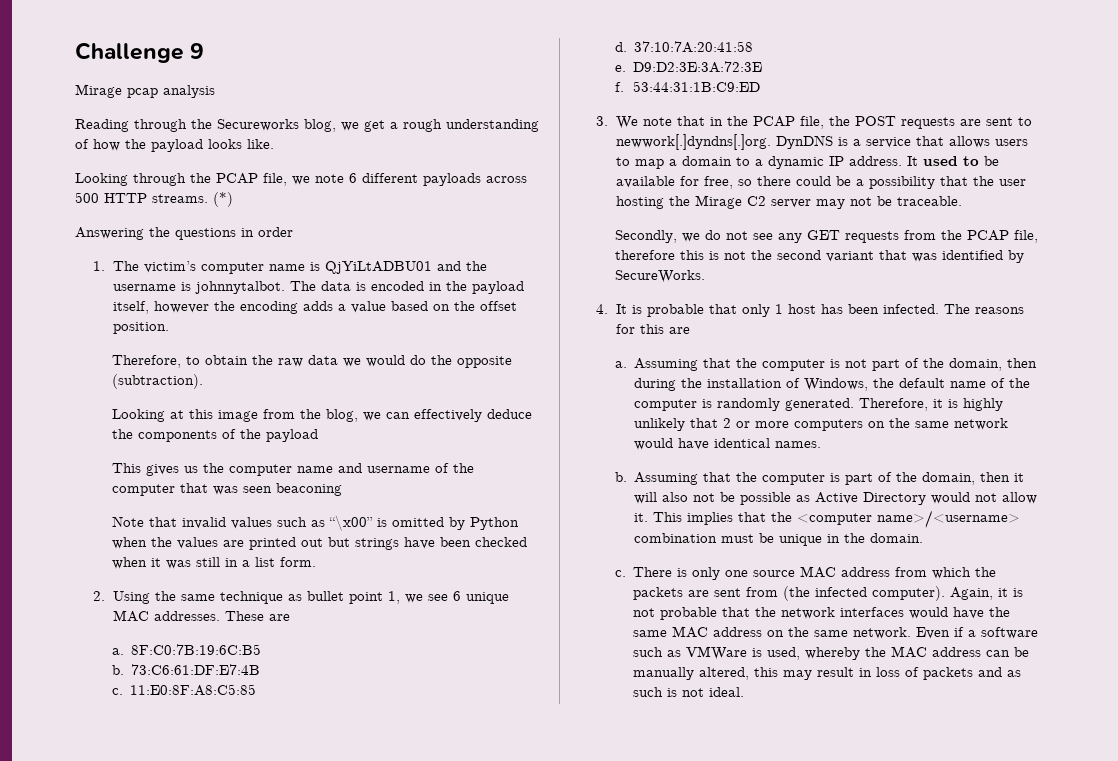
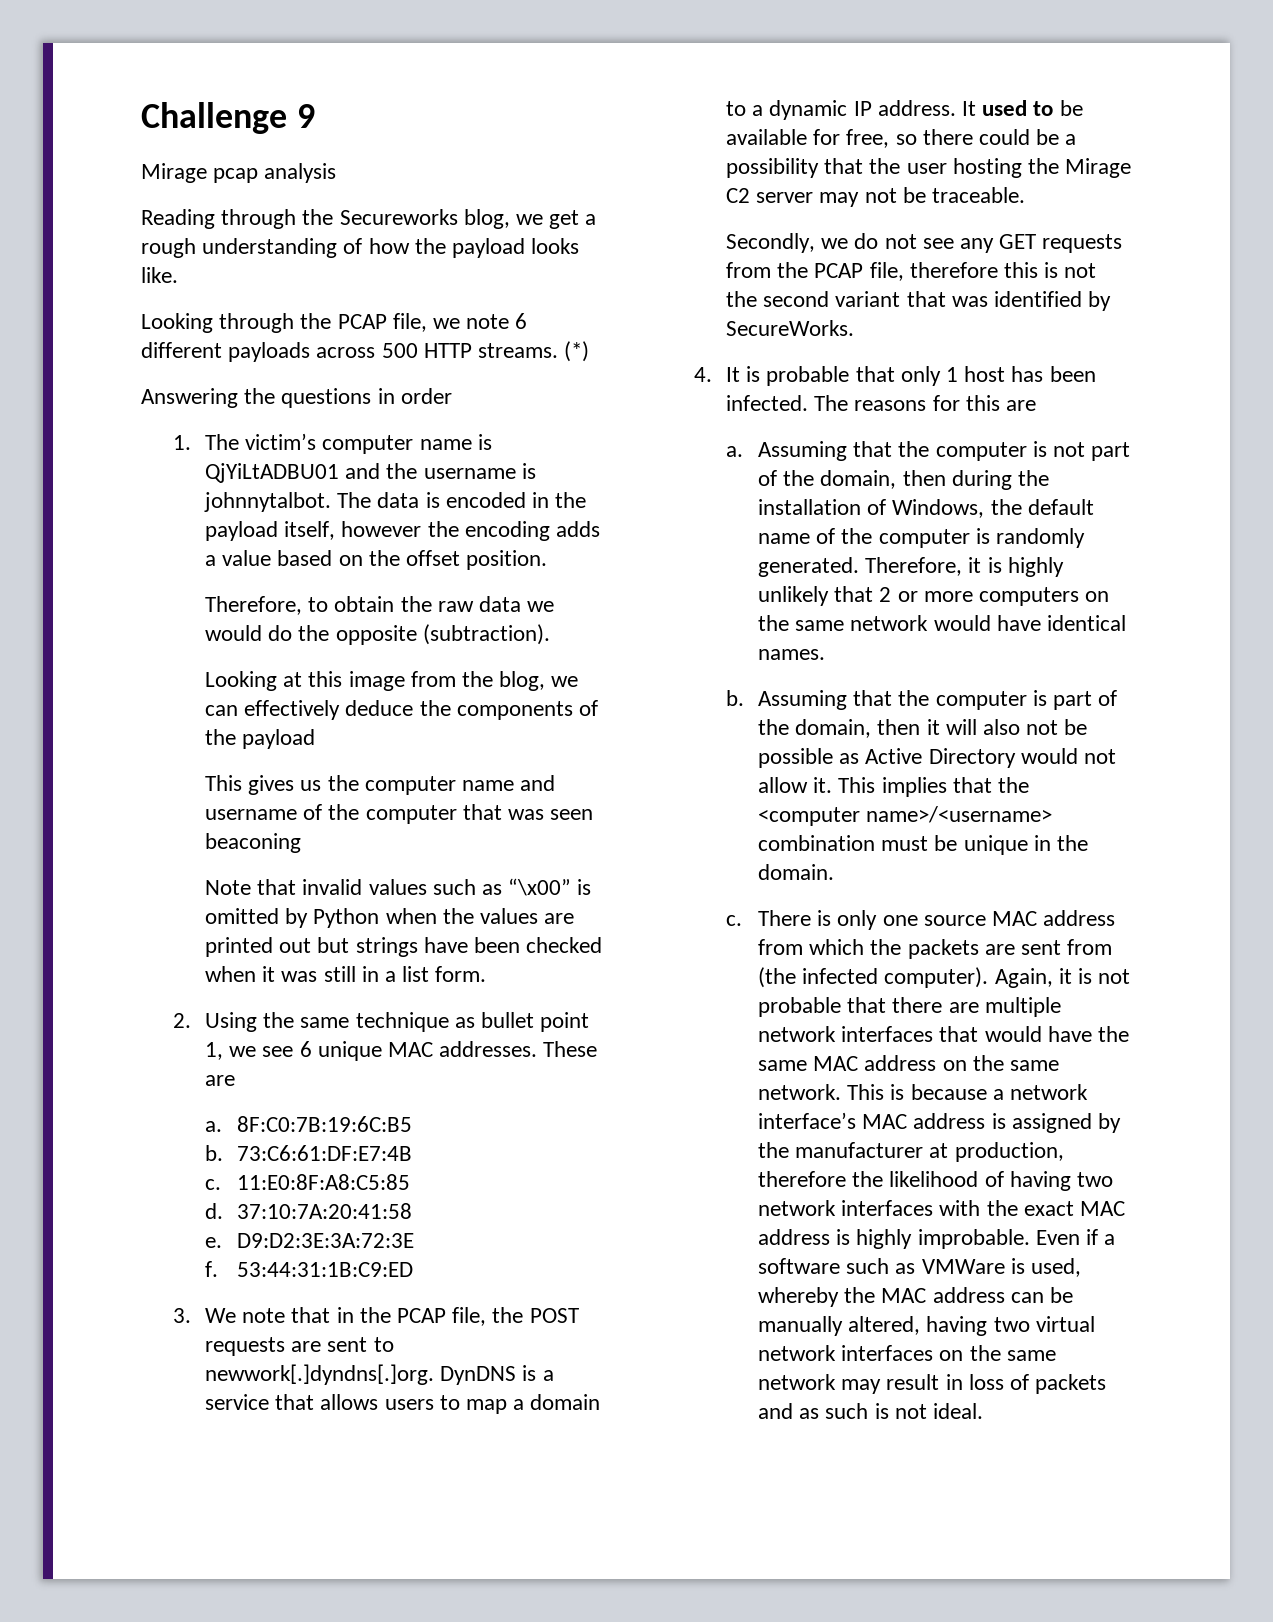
[754,607,904,619] the network interfaces -> [892,997,1061,1017] [757,1026,979,1042] there are multiple network interfaces that
(911, 633) none -> [847,1084,1088,1100] [757,1112,1121,1133] [757,1142,1064,1162] [757,1171,1113,1191] [757,1200,1125,1216] [757,1229,1030,1249] This is because a network interface’s MAC address is assigned by the manufacturer at production, therefore the likelihood of having two network interfaces with the exact MAC address is highly improbable.
[753,667,778,677] this -> [926,1316,1095,1336] [757,1345,1056,1361] [757,1374,836,1390] having two virtual network interfaces on the same network

